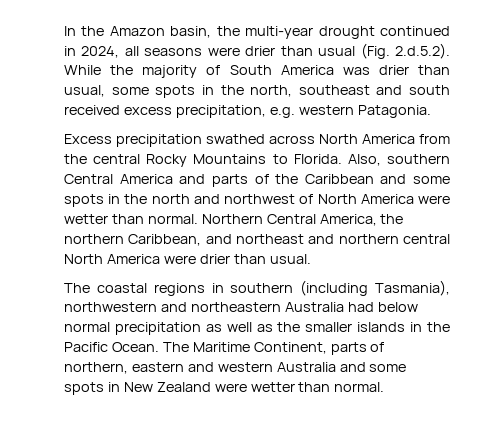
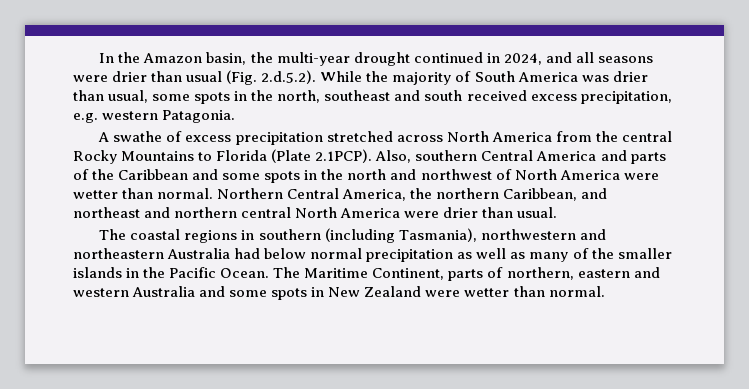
(120, 52) none -> [545,52,572,63] and
[64,134,265,147] Excess precipitation swathed -> [98,131,393,145] A swathe of excess precipitation stretched
[293,154,342,164] Florida. -> [216,149,373,163] Florida (Plate 2.1PCP).
(273, 328) none -> [529,248,589,262] many of

